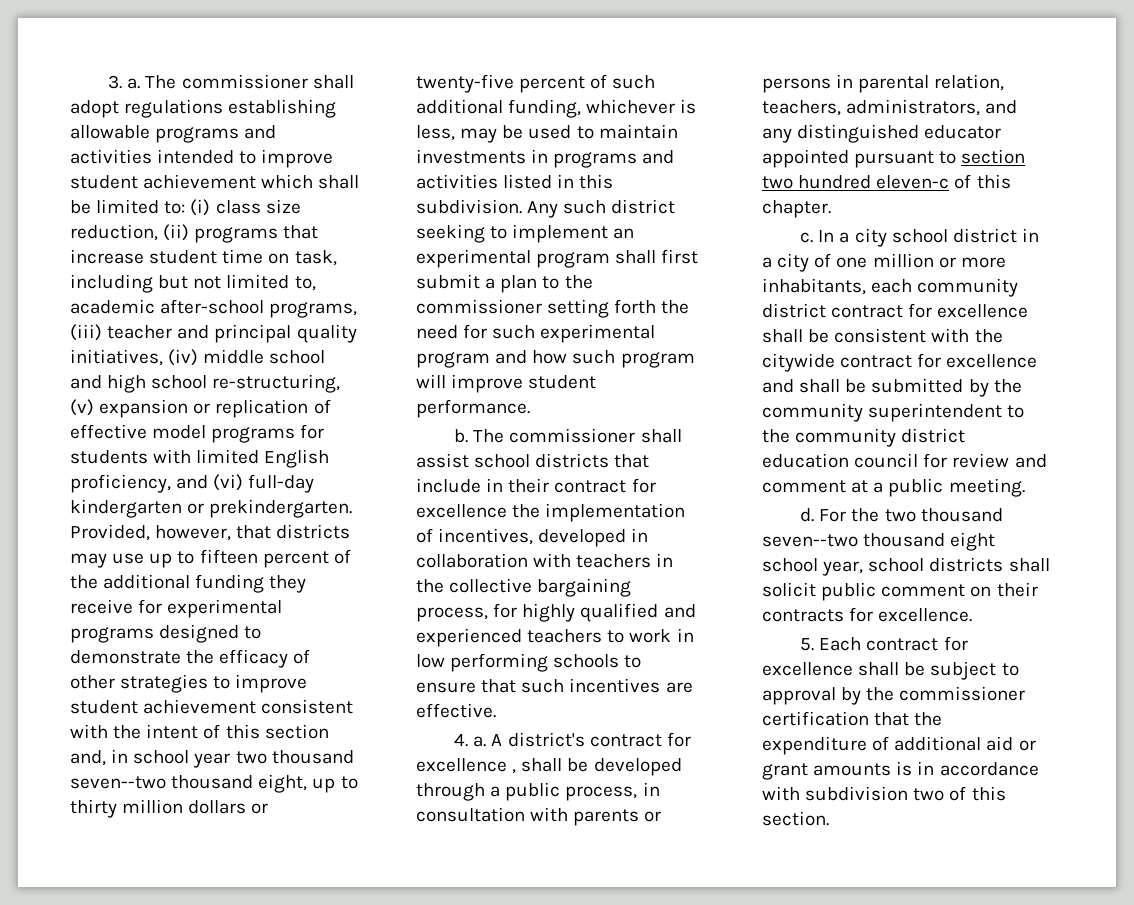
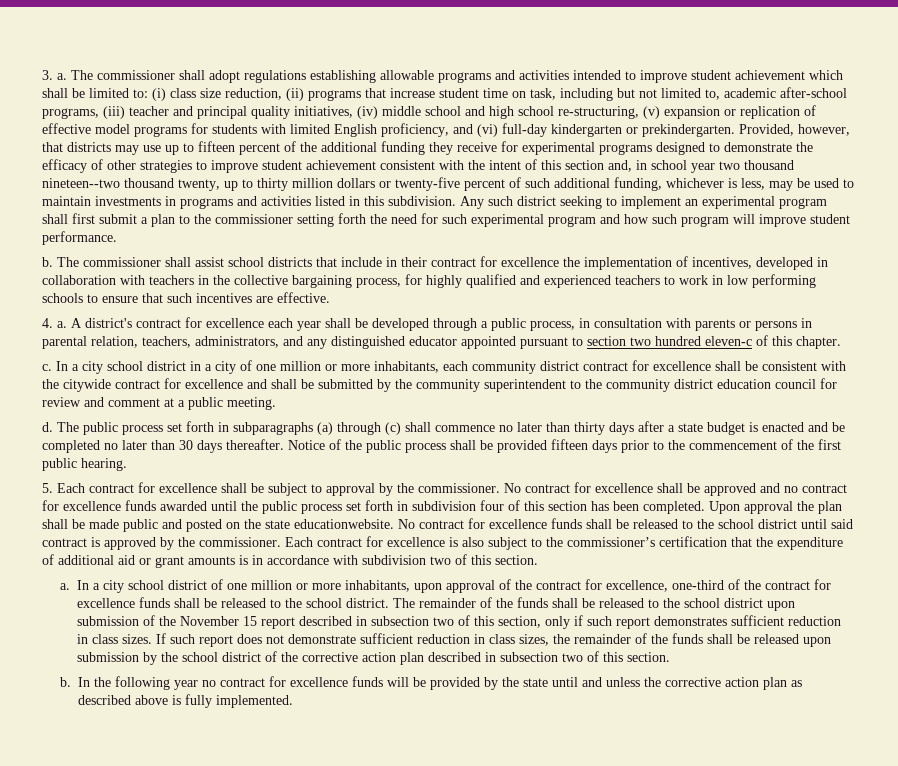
[70,774,308,793] seven--two thousand eight, -> [42,178,220,191] nineteen--two thousand twenty,
[512,769,517,774] , -> [268,318,321,331] each year
[819,508,1003,522] [762,532,996,551] [762,557,1050,576] [762,582,1038,601] [762,607,973,622] For the two thousand seven--two thousand eight school year, school districts shall solicit public comment on their contracts for excellence. -> [57,421,845,435] [42,439,841,453] [42,458,127,471] The public process set forth in subparagraphs (a) through (c) shall commence no later than thirty days after a state budget is enacted and be completed no later than 30 days thereafter. Notice of the public process shall be provided fifteen days prior to the commencement of the first public hearing.
[899,686,1026,701] commissioner -> [418,482,847,496] [42,500,842,514] [42,518,853,532] [42,536,655,550] commissioner. No contract for excellence shall be approved and no contract for excellence funds awarded until the public process set forth in subdivision four of this section has been completed. Upon approval the plan shall be made public and posted on the state educationwebsite. No contract for excellence funds shall be released to the school district until said contract is approved by the commissioner. Each contract for excellence is also subject to the commissioner’s
(829, 818) none -> [59,579,832,593] [77,597,796,611] [77,615,842,629] [77,633,832,647] [77,651,671,665] [59,676,802,690] [77,694,293,708] // a. In a city school district of one million or more inhabitants, upon approval of the contract for excellence, one-third of the contract for excellence funds shall be released to the school district. The remainder of the funds shall be released to the school district upon submission of the November 15 report described in subsection two of this section, only if such report demonstrates sufficient reduction in class sizes. If such report does not demonstrate sufficient reduction in class sizes, the remainder of the funds shall be released upon submission by the school district of the corrective action plan described in subsection two of this section. // b. In the following year no contract for excellence funds will be provided by the state until and unless the corrective action plan as described above is fully implemented.

